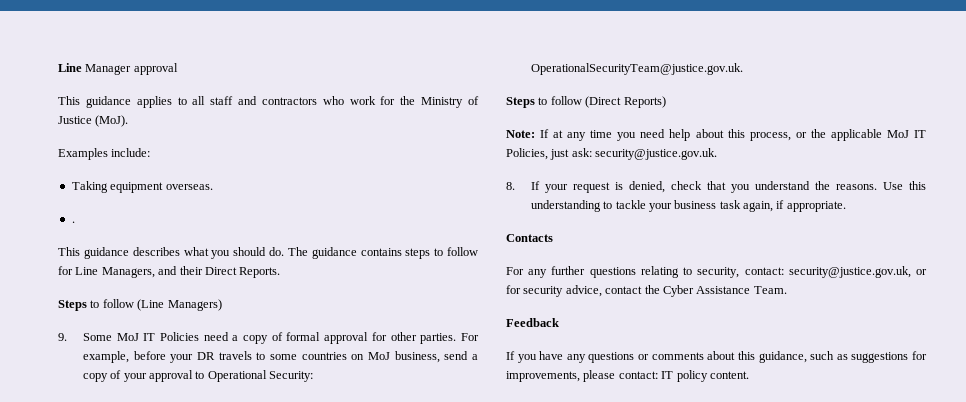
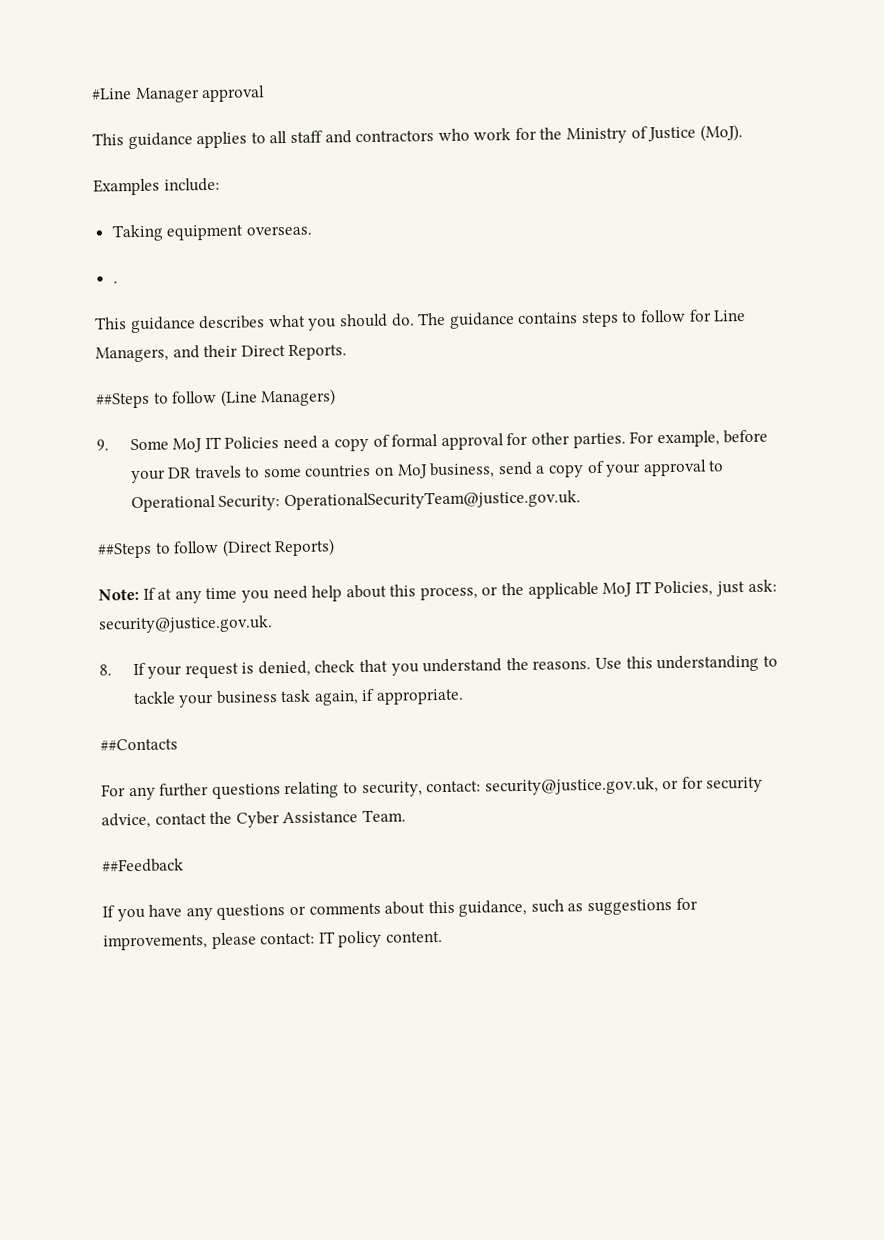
[58,63,82,72] Line -> [92,88,132,100] #Line
[58,300,87,311] Steps -> [96,392,150,409] ##Steps
[506,97,535,108] Steps -> [97,542,152,559] ##Steps
[506,234,553,242] Contacts -> [100,738,178,751] ##Contacts
[506,318,559,327] Feedback -> [102,858,184,873] ##Feedback

